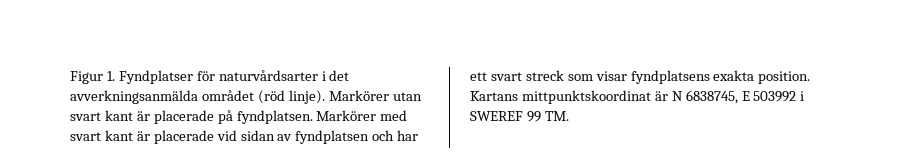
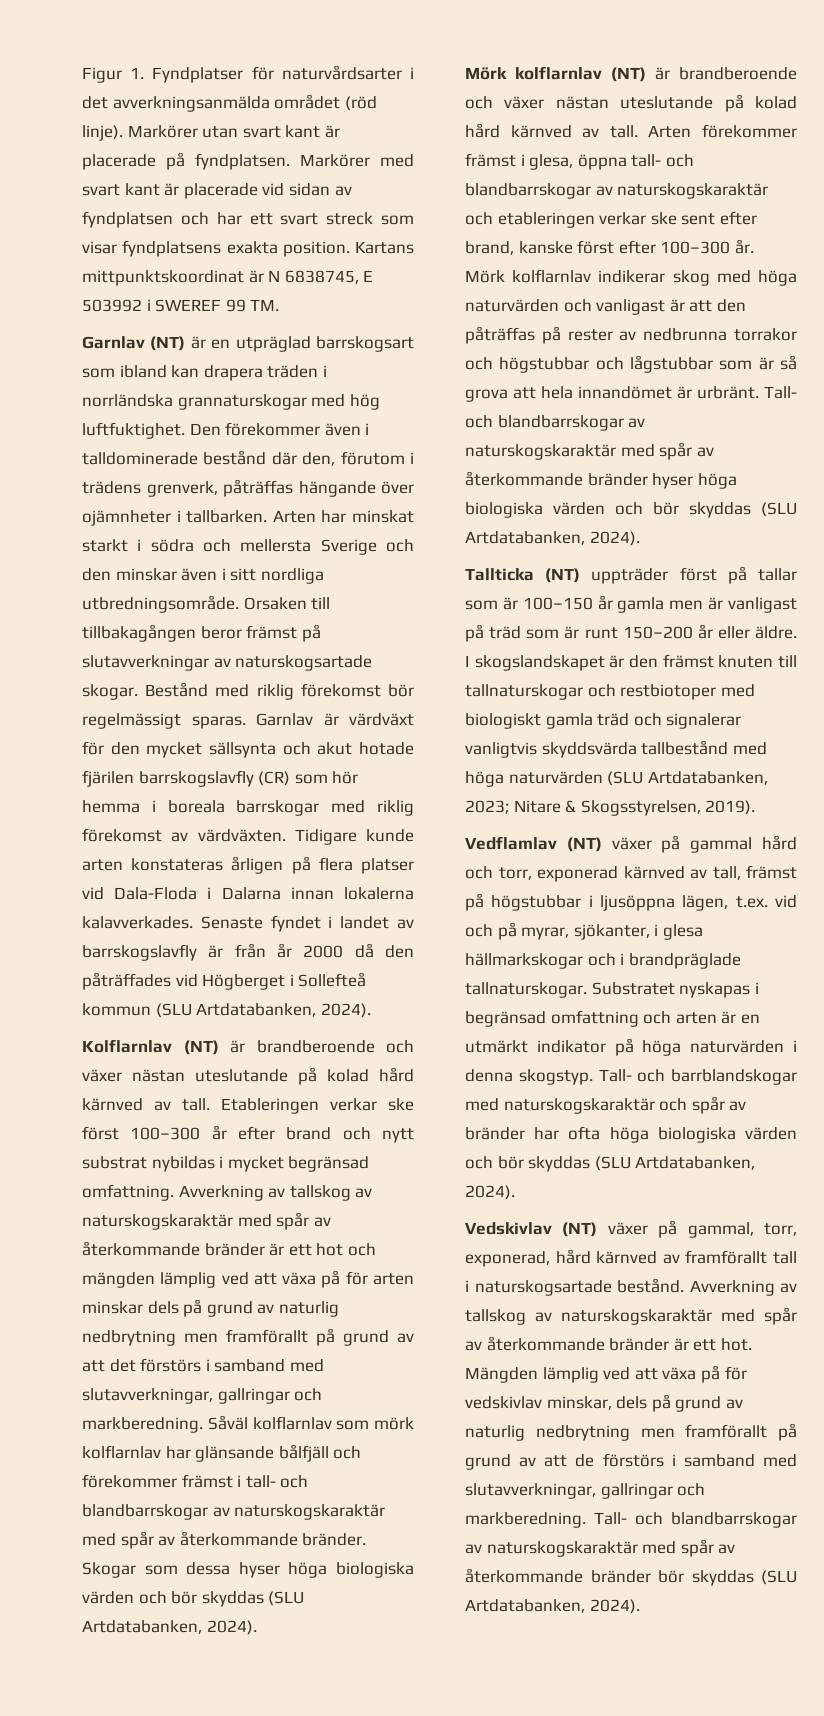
(569, 116) none -> [82,336,414,352] [82,365,327,381] [82,394,380,410] [82,422,370,439] [82,450,414,466] [82,479,414,497] [82,510,414,526] [82,539,414,555] [82,568,324,584] [82,595,331,613] [82,624,321,642] [82,655,373,671] [82,682,414,700] [82,713,414,729] [82,741,414,758] [82,770,359,787] [82,800,415,816] [82,828,414,845] [82,856,414,874] [82,887,414,900] [82,915,415,932] [82,943,414,961] [82,972,367,990] [82,1003,371,1018] [82,1039,414,1055] [82,1067,414,1085] [82,1098,414,1114] [82,1125,414,1143] [82,1156,370,1172] [82,1184,373,1201] [82,1212,331,1230] [82,1241,376,1256] [82,1270,414,1288] [82,1299,339,1317] [82,1328,414,1346] [82,1358,324,1372] [82,1388,323,1404] [82,1415,414,1433] [82,1444,362,1462] [82,1474,309,1488] [82,1504,386,1520] [82,1531,367,1549] [82,1562,414,1578] [82,1591,305,1607] [82,1620,257,1635] [465,66,797,82] [465,94,797,112] [465,123,797,138] [465,153,694,170] [465,183,769,199] [465,211,757,228] [465,239,754,255] [465,269,797,286] [465,299,746,315] [465,326,797,344] [465,355,797,373] [465,386,797,402] [465,415,646,431] [465,442,714,460] [465,471,737,489] [465,502,797,518] [465,531,640,546] [465,566,797,584] [465,595,797,613] [465,624,797,642] [465,654,797,671] [465,684,755,700] [465,713,742,729] [465,740,767,758] [465,771,768,787] [465,800,756,816] [465,835,797,853] [465,865,797,882] [465,893,797,911] [465,922,703,940] [465,953,741,969] [465,982,759,998] [465,1010,760,1027] [465,1038,797,1056] [465,1069,797,1085] [465,1096,747,1114] [465,1126,797,1143] [465,1156,756,1172] [465,1185,515,1200] [465,1220,797,1238] [465,1249,797,1267] [465,1278,797,1296] [465,1307,797,1325] [465,1336,752,1351] [465,1365,747,1383] [465,1394,743,1412] [465,1423,797,1441] [465,1453,797,1470] [465,1483,706,1499] [465,1512,797,1528] [465,1539,736,1557] [465,1568,797,1586] [465,1599,640,1614] // Garnlav (NT) är en utpräglad barrskogsart som ibland kan drapera träden i norrländska grannaturskogar med hög luftfuktighet. Den förekommer även i talldominerade bestånd där den, förutom i trädens grenverk, påträffas hängande över ojämnheter i tallbarken. Arten har minskat starkt i södra och mellersta Sverige och den minskar även i sitt nordliga utbredningsområde. Orsaken till tillbakagången beror främst på slutavverkningar av naturskogsartade skogar. Bestånd med riklig förekomst bör regelmässigt sparas. Garnlav är värdväxt för den mycket sällsynta och akut hotade fjärilen barrskogslavfly (CR) som hör hemma i boreala barrskogar med riklig förekomst av värdväxten. Tidigare kunde arten konstateras årligen på flera platser vid Dala-Floda i Dalarna innan lokalerna kalavverkades. Senaste fyndet i landet av barrskogslavfly är från år 2000 då den påträffades vid Högberget i Sollefteå kommun (SLU Artdatabanken, 2024). // Kolflarnlav (NT) är brandberoende och växer nästan uteslutande på kolad hård kärnved av tall. Etableringen verkar ske först 100–300 år efter brand och nytt substrat nybildas i mycket begränsad omfattning. Avverkning av tallskog av naturskogskaraktär med spår av återkommande bränder är ett hot och mängden lämplig ved att växa på för arten minskar dels på grund av naturlig nedbrytning men framförallt på grund av att det förstörs i samband med slutavverkningar, gallringar och markberedning. Såväl kolflarnlav som mörk kolflarnlav har glänsande bålfjäll och förekommer främst i tall- och blandbarrskogar av naturskogskaraktär med spår av återkommande bränder. Skogar som dessa hyser höga biologiska värden och bör skyddas (SLU Artdatabanken, 2024). // Mörk kolflarnlav (NT) är brandberoende och växer nästan uteslutande på kolad hård kärnved av tall. Arten förekommer främst i glesa, öppna tall- och blandbarrskogar av naturskogskaraktär och etableringen verkar ske sent efter brand, kanske först efter 100–300 år. Mörk kolflarnlav indikerar skog med höga naturvärden och vanligast är att den påträffas på rester av nedbrunna torrakor och högstubbar och lågstubbar som är så grova att hela innandömet är urbränt. Tall- och blandbarrskogar av naturskogskaraktär med spår av återkommande bränder hyser höga biologiska värden och bör skyddas (SLU Artdatabanken, 2024). // Tallticka (NT) uppträder först på tallar som är 100–150 år gamla men är vanligast på träd som är runt 150–200 år eller äldre. I skogslandskapet är den främst knuten till tallnaturskogar och restbiotoper med biologiskt gamla träd och signalerar vanligtvis skyddsvärda tallbestånd med höga naturvärden (SLU Artdatabanken, 2023; Nitare & Skogsstyrelsen, 2019). // Vedflamlav (NT) växer på gammal hård och torr, exponerad kärnved av tall, främst på högstubbar i ljusöppna lägen, t.ex. vid och på myrar, sjökanter, i glesa hällmarkskogar och i brandpräglade tallnaturskogar. Substratet nyskapas i begränsad omfattning och arten är en utmärkt indikator på höga naturvärden i denna skogstyp. Tall- och barrblandskogar med naturskogskaraktär och spår av bränder har ofta höga biologiska värden och bör skyddas (SLU Artdatabanken, 2024). // Vedskivlav (NT) växer på gammal, torr, exponerad, hård kärnved av framförallt tall i naturskogsartade bestånd. Avverkning av tallskog av naturskogskaraktär med spår av återkommande bränder är ett hot. Mängden lämplig ved att växa på för vedskivlav minskar, dels på grund av naturlig nedbrytning men framförallt på grund av att de förstörs i samband med slutavverkningar, gallringar och markberedning. Tall- och blandbarrskogar av naturskogskaraktär med spår av återkommande bränder bör skyddas (SLU Artdatabanken, 2024).

